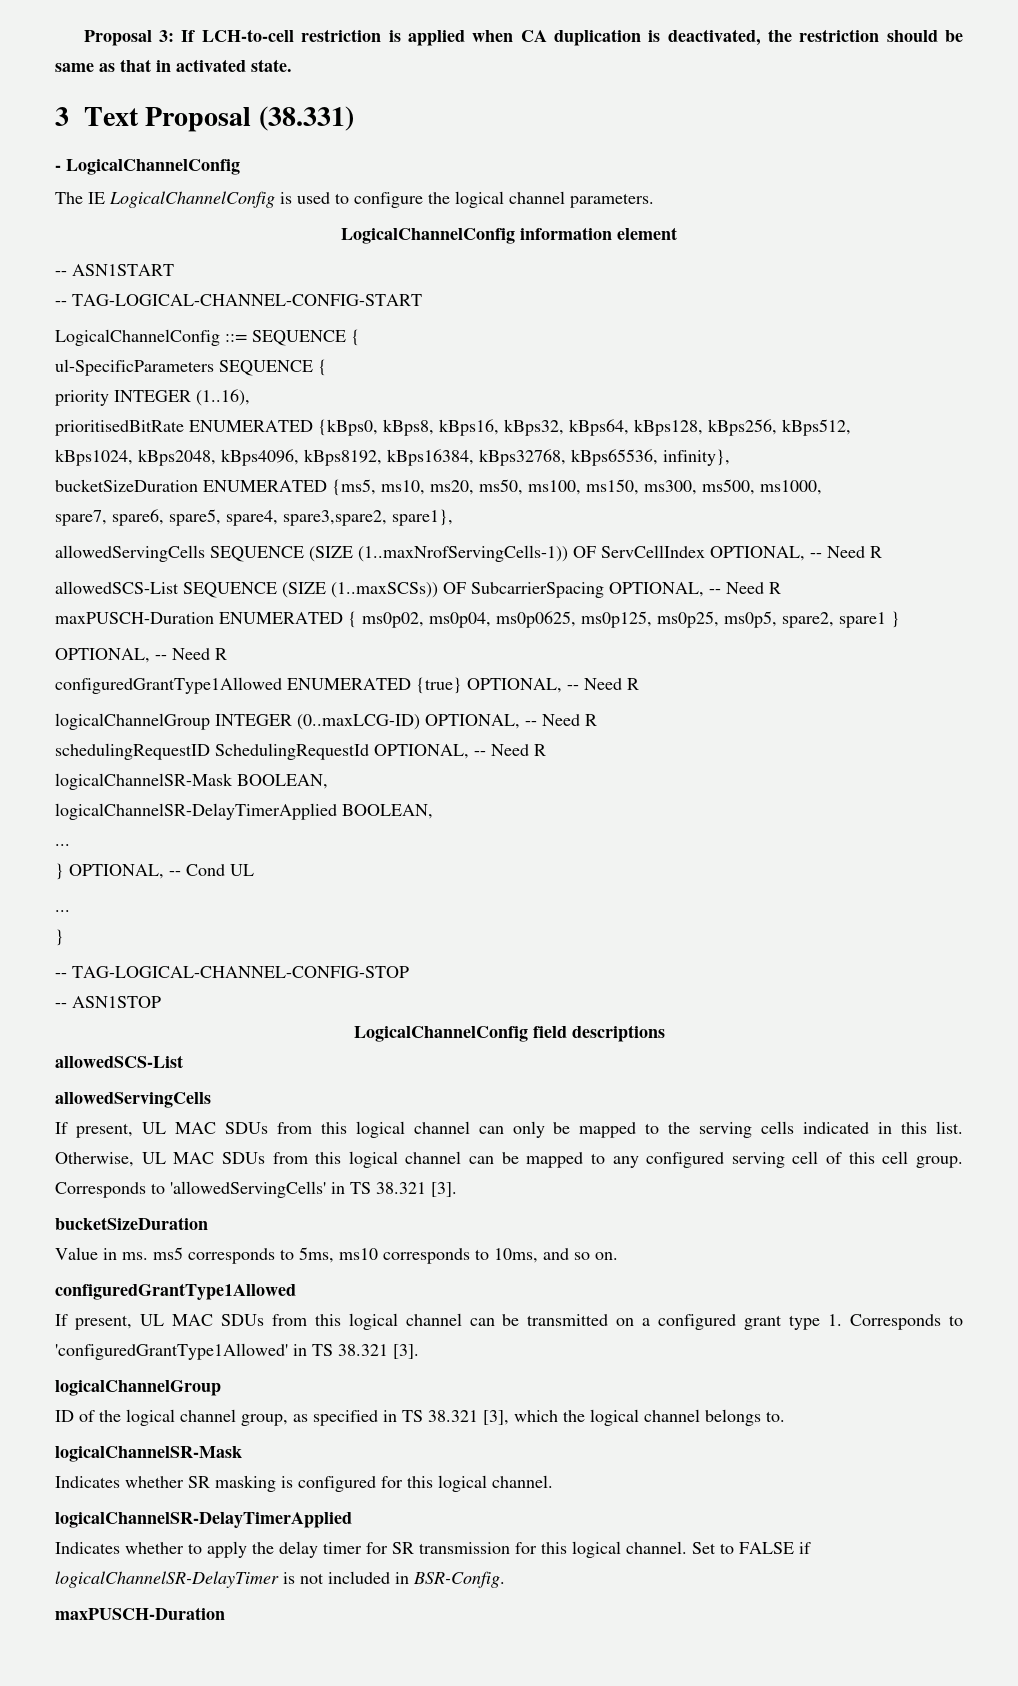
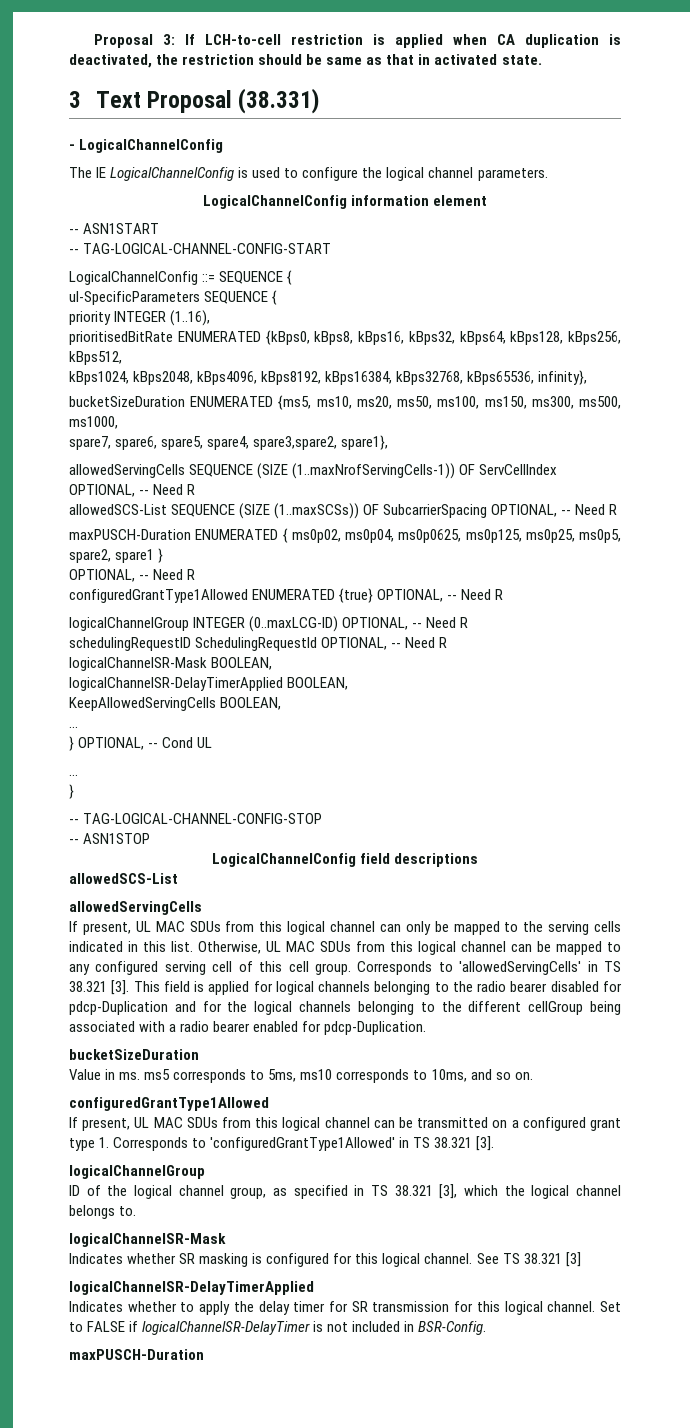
(433, 811) none -> [69,697,282,711] // KeepAllowedServingCells BOOLEAN,
(457, 1189) none -> [133,981,622,995] [69,1001,622,1015] [69,1021,427,1035] This field is applied for logical channels belonging to the radio bearer disabled for pdcp-Duplication and for the logical channels belonging to the different cellGroup being associated with a radio bearer enabled for pdcp-Duplication.
(553, 1481) none -> [476,1252,581,1267] See TS 38.321 [3]

